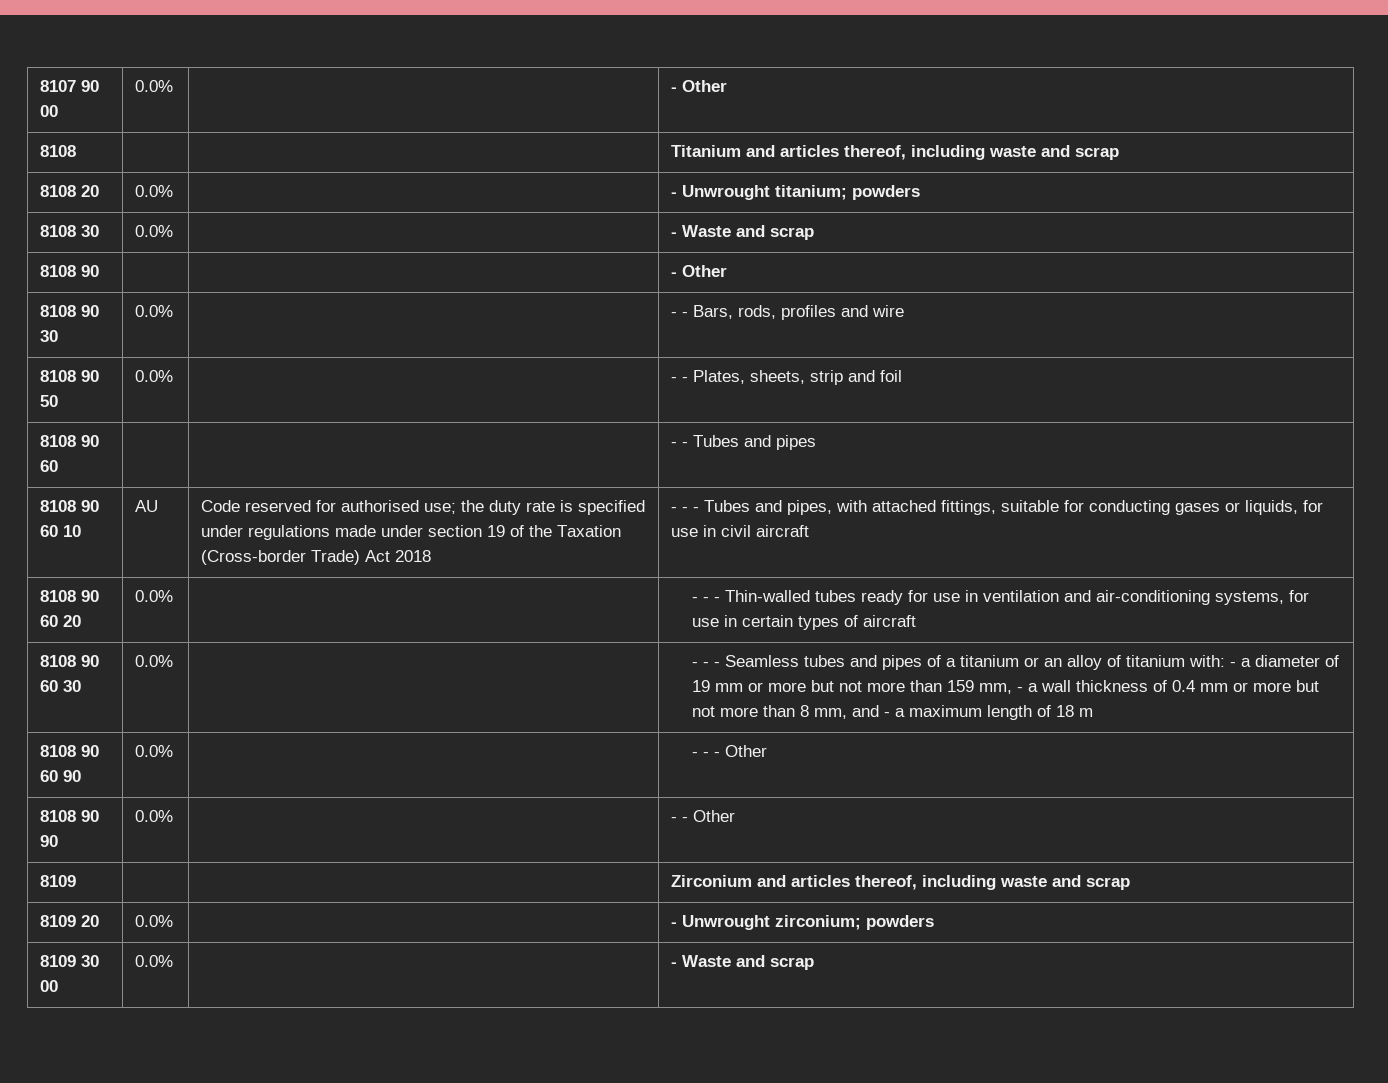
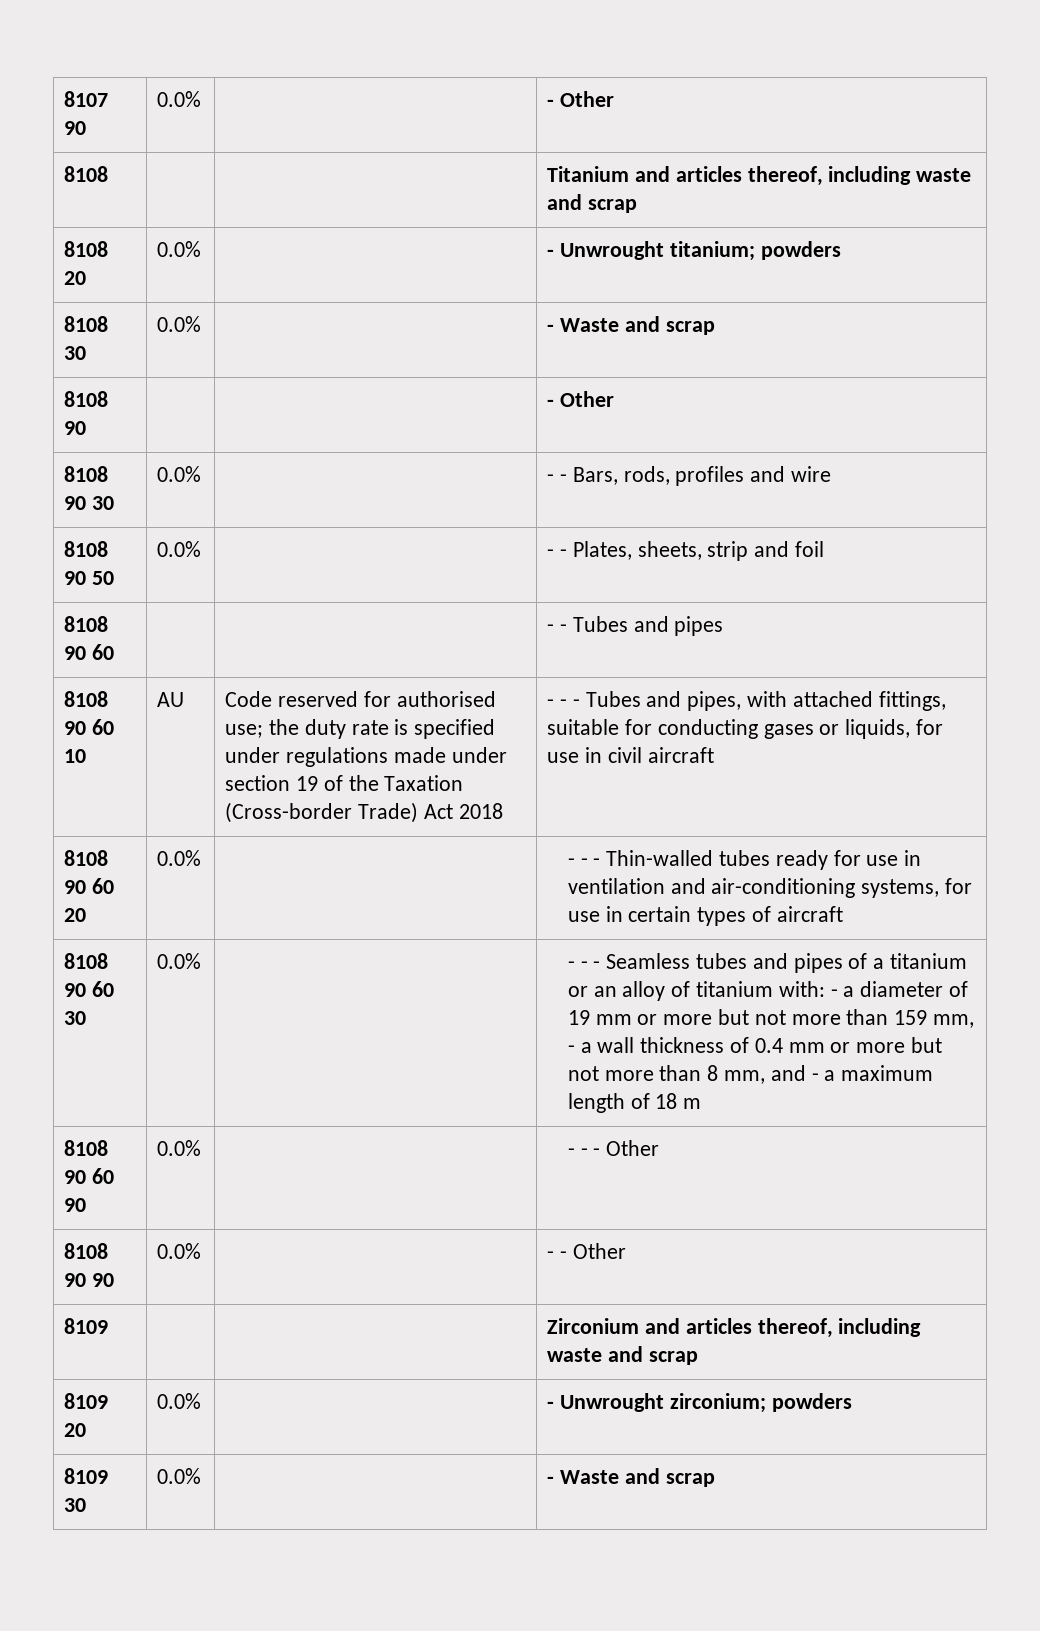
[40,105,59,117] 00 -> (87, 128) none
[40,980,59,992] 00 -> (87, 1505) none

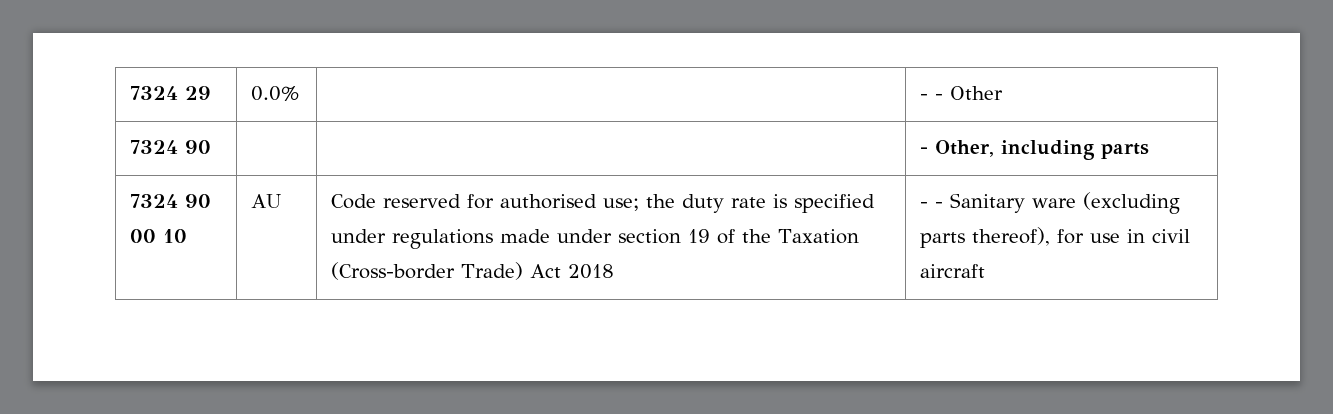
[64,91,109,107] [64,121,87,135] [157,91,202,107] [547,91,615,107] [64,166,109,182] [547,166,972,186] [547,194,638,213] [64,241,109,257] [64,271,87,285] [157,241,202,257] [547,241,841,261] [64,316,109,332] [64,346,87,360] [157,316,202,332] [547,316,715,335] [64,391,109,407] [64,421,87,435] [547,391,615,407] [64,466,109,482] [64,496,115,510] [157,466,202,482] [547,466,832,486] [64,541,109,557] [64,571,115,585] [157,541,202,557] [547,541,825,561] [64,616,109,632] [64,644,115,660] [547,616,724,636] [64,691,109,707] [64,719,115,735] 8107 90 | 0.0% | | - Other // 8108 | | | Titanium and articles thereof, including waste and scrap // 8108 20 | 0.0% | | - Unwrought titanium; powders // 8108 30 | 0.0% | | - Waste and scrap // 8108 90 | | | - Other // 8108 90 30 | 0.0% | | - - Bars, rods, profiles and wire // 8108 90 50 | 0.0% | | - - Plates, sheets, strip and foil // 8108 90 60 | | | - - Tubes and pipes // 8108 90 60 -> [130,86,212,100] [251,86,300,101] [920,86,1004,100] [130,140,212,154] [920,140,1150,160] [130,194,212,208] [130,229,157,243] 7324 29 | 0.0% | | - - Other // 7324 90 | | | - Other, including parts // 7324 90 00
[572,691,946,711] [547,719,911,739] - Tubes and pipes, with attached fittings, suitable for conducting gases or liquids, -> [950,192,1181,214] [920,227,1051,248] Sanitary ware (excluding parts thereof),
[64,850,109,866] [64,878,115,894] [64,908,87,922] [157,850,202,866] [567,850,922,870] [567,878,972,898] [567,906,843,926] [64,953,109,969] [64,981,115,997] [64,1011,87,1025] [157,953,202,969] [567,953,968,973] [567,981,969,1001] [567,1009,975,1028] [567,1037,943,1053] [567,1065,934,1084] [567,1093,702,1113] [64,1140,109,1156] [64,1168,115,1184] [64,1198,87,1212] [157,1140,202,1156] [567,1140,660,1156] [64,1243,109,1259] [64,1273,115,1287] [157,1243,202,1259] [547,1243,626,1259] [64,1318,109,1334] [547,1318,922,1338] [547,1346,698,1365] [64,1393,109,1409] [64,1423,87,1437] [157,1393,202,1409] [547,1393,852,1413] [64,1468,109,1484] [64,1498,87,1512] [157,1468,202,1484] [547,1468,715,1487] // 8108 90 60 20 | 0.0% | | - - - Thin-walled tubes ready for use in ventilation and air-conditioning systems, for use in certain types of aircraft // 8108 90 60 30 | 0.0% | | - - - Seamless tubes and pipes of a titanium or an alloy of titanium with: - a diameter of 19 mm or more but not more than 159 mm, - a wall thickness of 0.4 mm or more but not more than 8 mm, and - a maximum length of 18 m // 8108 90 60 90 | 0.0% | | - - - Other // 8108 90 90 | 0.0% | | - - Other // 8109 | | | Zirconium and articles thereof, including waste and scrap // 8109 20 | 0.0% | | - Unwrought zirconium; powders // 8109 30 | 0.0% | | - Waste and scrap -> (986, 271) none

